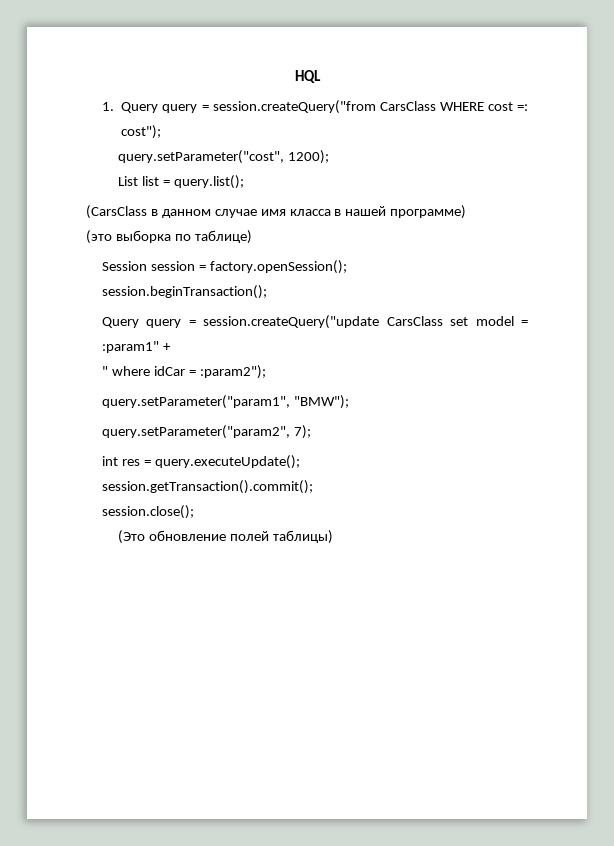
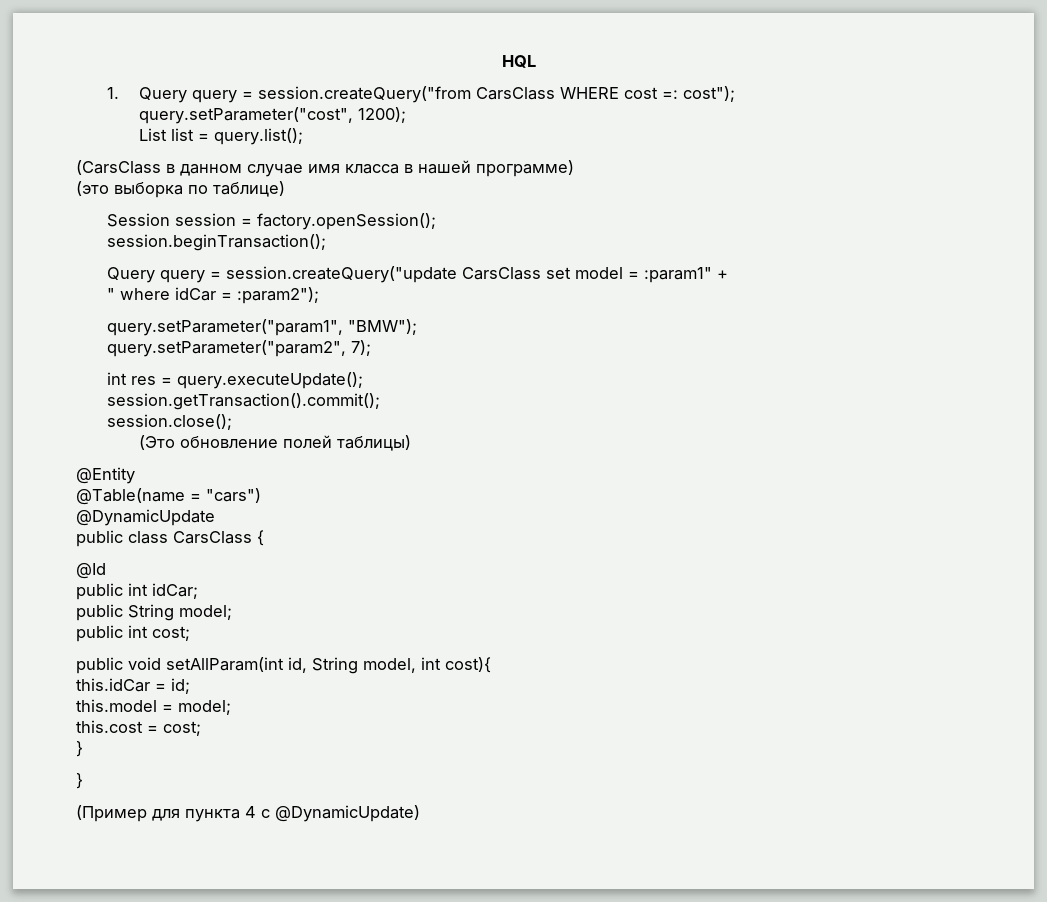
(333, 537) none -> [76,467,135,484] [76,488,261,505] [76,509,215,526] [76,530,264,547] [76,563,106,579] [76,583,198,600] [76,604,232,621] [76,625,190,642] [76,657,491,674] [76,678,190,694] [76,699,231,715] [76,720,201,736] [76,741,83,757] [76,773,83,789] [76,805,420,822] // @Entity // @Table(name = "cars") // @DynamicUpdate // public class CarsClass { // @Id // public int idCar; // public String model; // public int cost; // public void setAllParam(int id, String model, int cost){ // this.idCar = id; // this.model = model; // this.cost = cost; // } // } // (Пример для пункта 4 с @DynamicUpdate)

